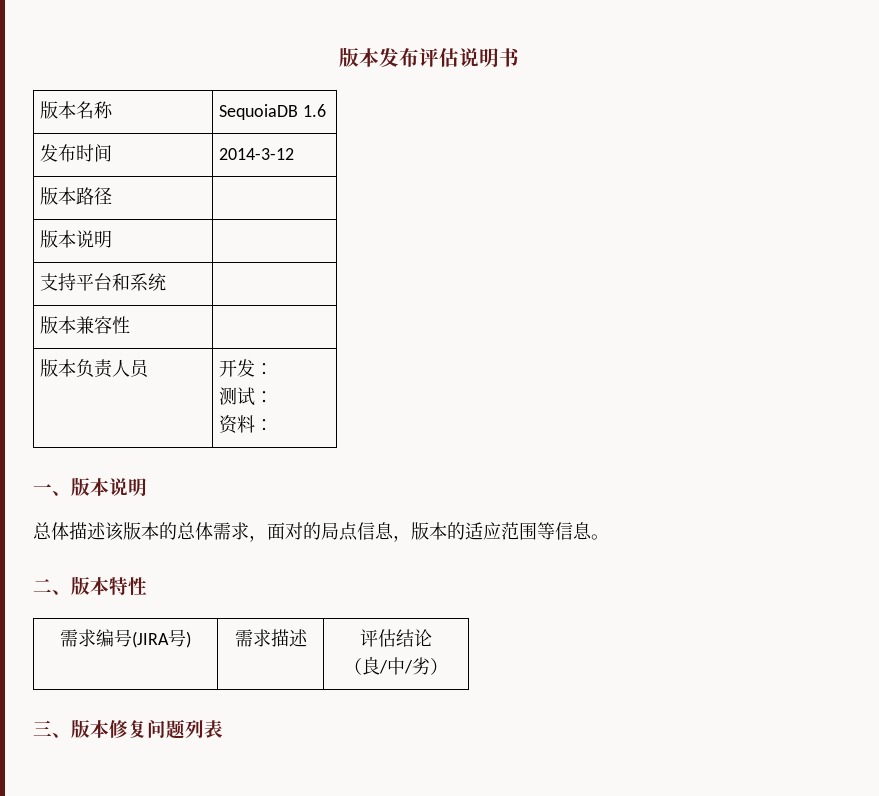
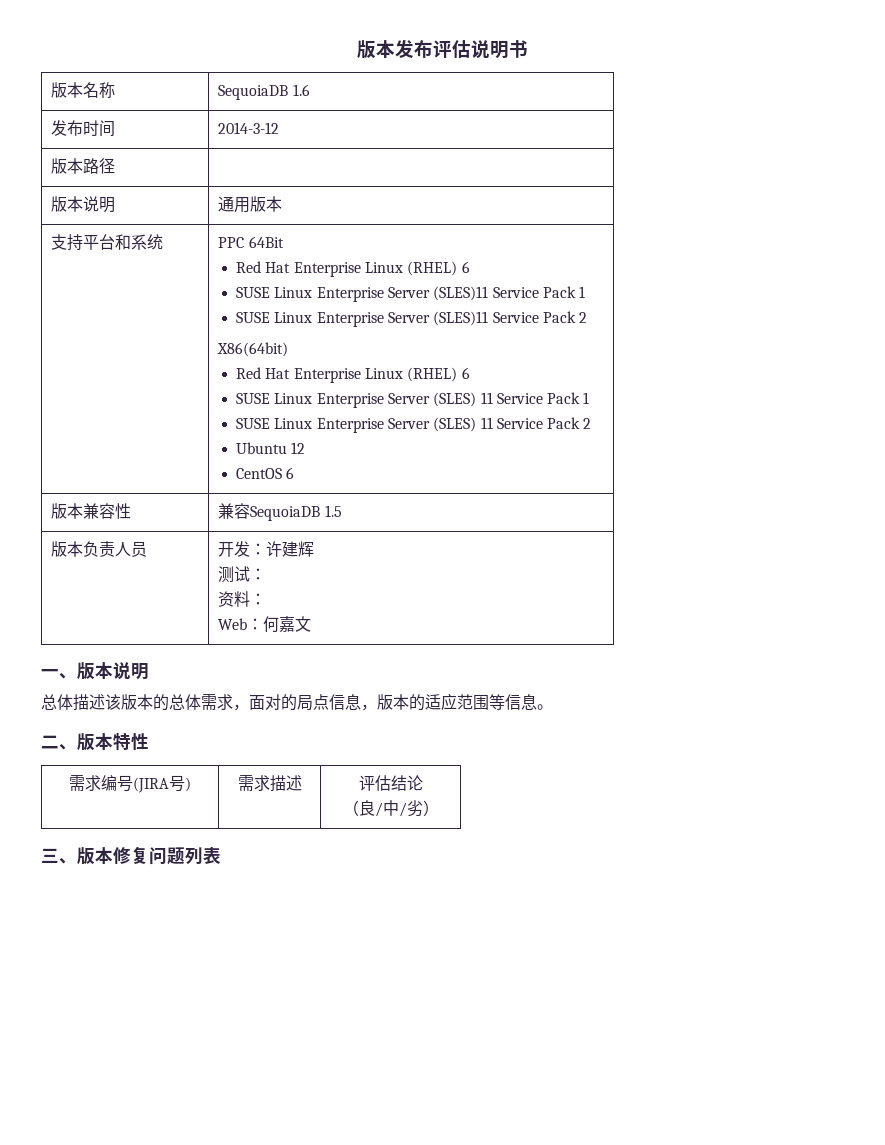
(113, 239) none -> [218,196,283,213] 通用版本
(167, 282) none -> [218,236,284,248] [235,261,470,277] [235,286,586,302] [235,311,588,327] [217,342,289,357] [235,367,470,383] [235,392,590,408] [235,417,592,433] [235,442,306,454] [235,467,295,479] PPC 64Bit // Red Hat Enterprise Linux (RHEL) 6 // SUSE Linux Enterprise Server (SLES)11 Service Pack 1 // SUSE Linux Enterprise Server (SLES)11 Service Pack 2 // X86(64bit) // Red Hat Enterprise Linux (RHEL) 6 // SUSE Linux Enterprise Server (SLES) 11 Service Pack 1 // SUSE Linux Enterprise Server (SLES) 11 Service Pack 2 // Ubuntu 12 // CentOS 6
(131, 325) none -> [218,503,342,521] 兼容SequoiaDB 1.5
(274, 369) none -> [266,541,315,557] 许建辉
(274, 425) none -> [218,616,312,632] // Web：何嘉文

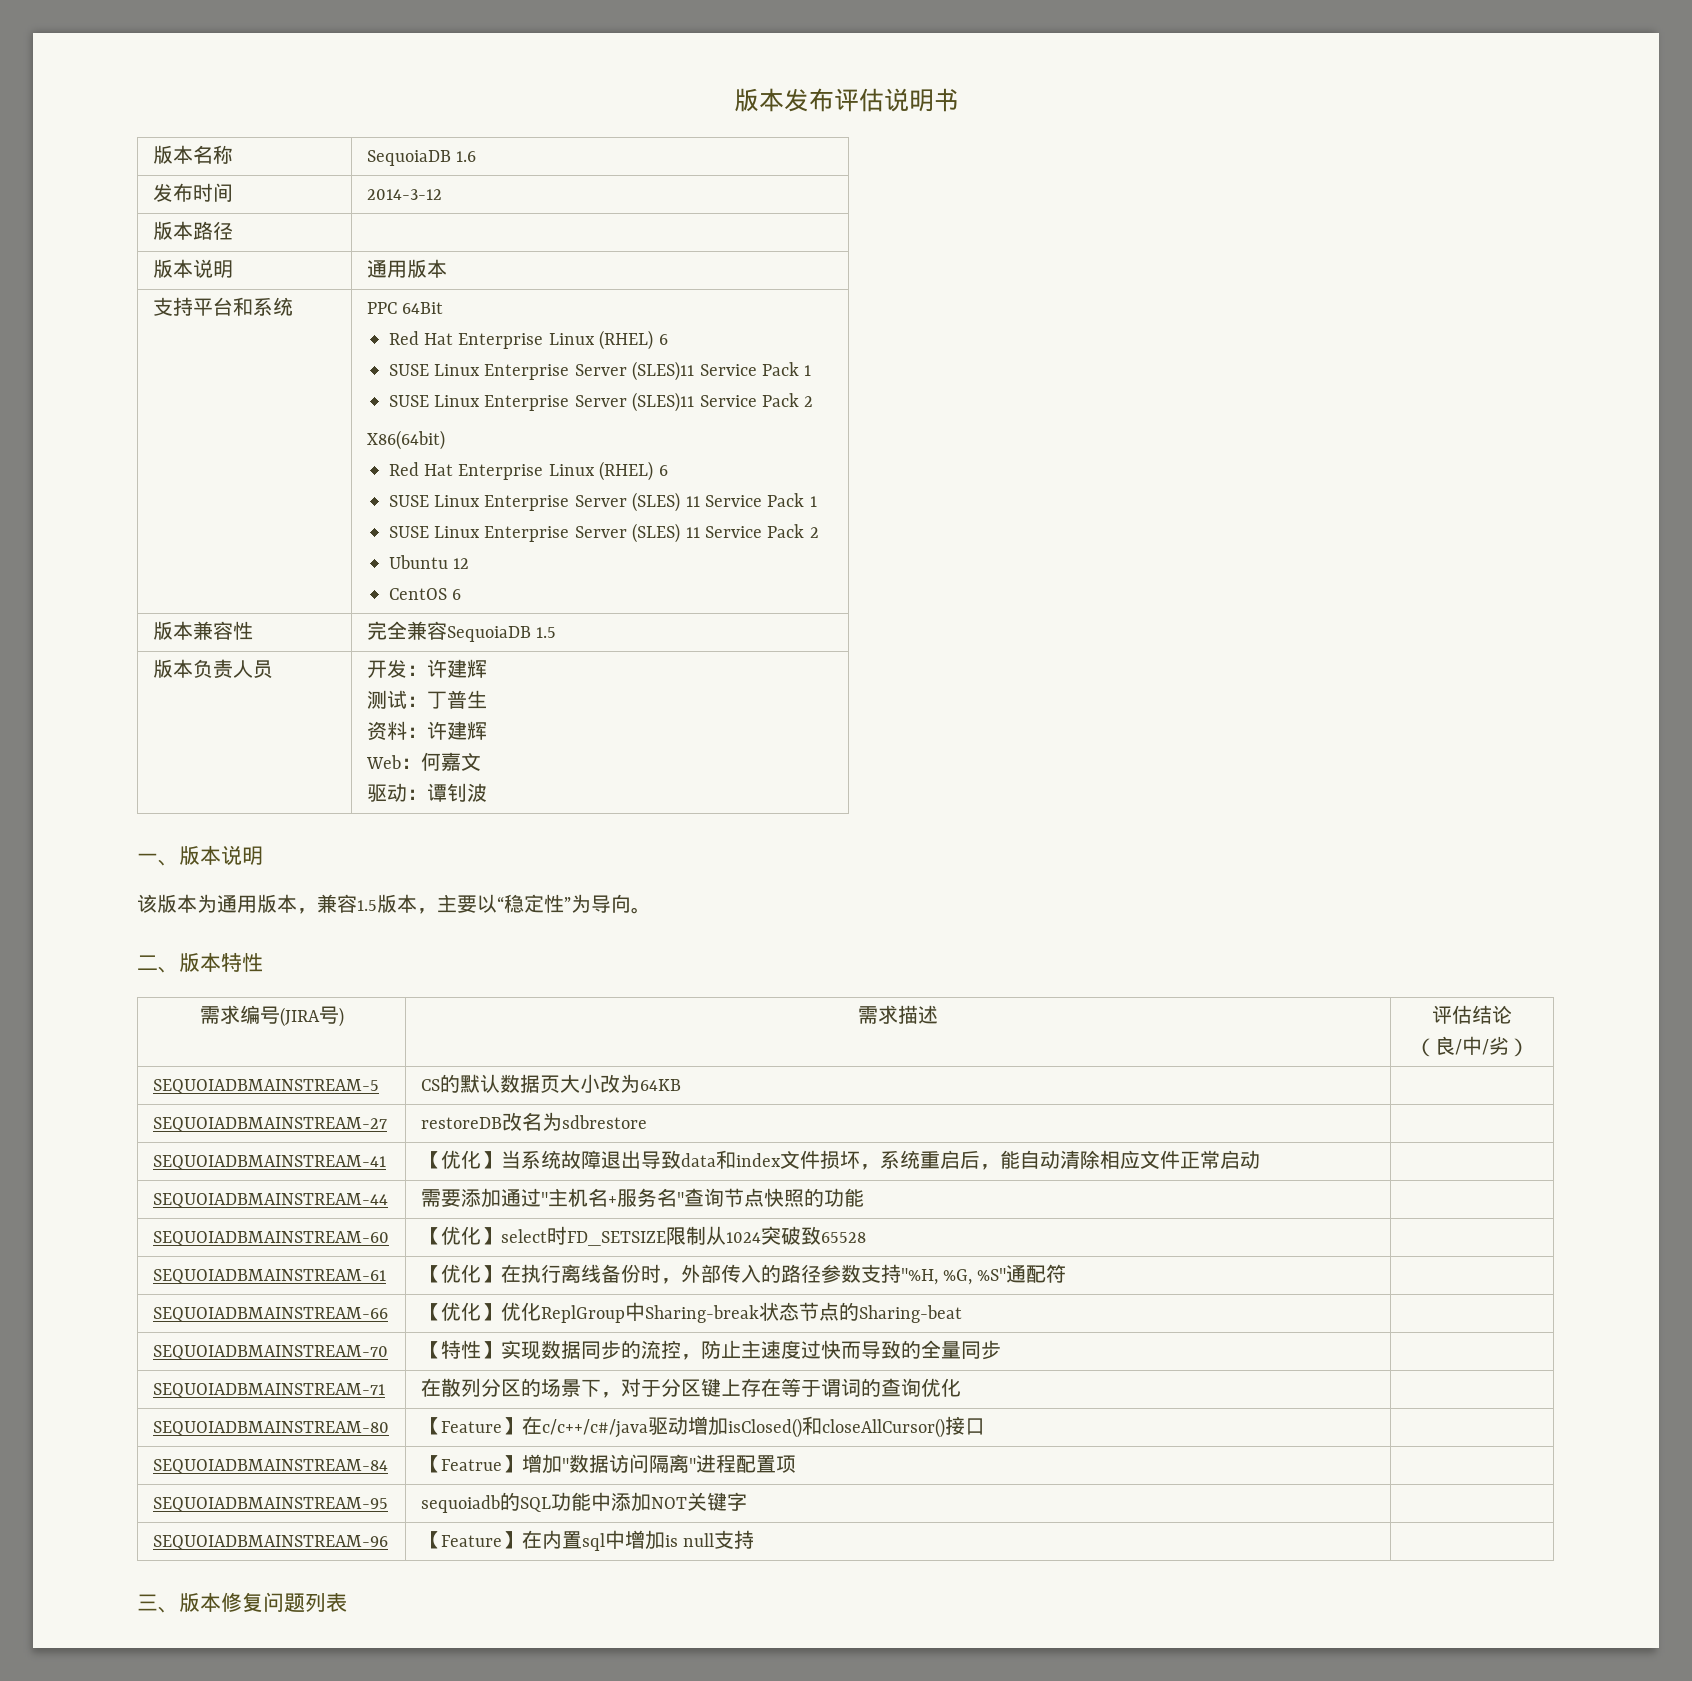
(132, 511) none -> [366,621,407,640] 完全
(267, 574) none -> [426,690,487,709] 丁普生
(267, 599) none -> [426,721,487,740] 许建辉
(312, 624) none -> [366,783,487,802] // 驱动：谭钊波
[41,693,537,711] 总体描述该版本的总体需求，面对的局点信息，版本的适应范围等信息 -> [137,894,631,914] 该版本为通用版本，兼容1.5版本，主要以“稳定性”为导向
(439, 808) none -> [152,1079,379,1094] [420,1074,681,1093] [152,1117,387,1132] [420,1112,647,1131] [152,1155,386,1170] [420,1150,1260,1170] [152,1193,388,1208] [420,1188,864,1208] [152,1231,389,1246] [420,1226,866,1246] [152,1269,386,1284] [420,1264,1067,1285] [152,1307,388,1322] [420,1302,962,1323] [152,1345,388,1360] [420,1340,1001,1360] [152,1383,385,1398] [420,1378,961,1398] [152,1421,389,1436] [420,1416,985,1438] [152,1459,388,1474] [420,1454,796,1474] [152,1497,388,1512] [420,1492,747,1513] [152,1535,388,1550] [420,1530,754,1551] // SEQUOIADBMAINSTREAM-5 | CS的默认数据页大小改为64KB | // SEQUOIADBMAINSTREAM-27 | restoreDB改名为sdbrestore | // SEQUOIADBMAINSTREAM-41 | 【优化】当系统故障退出导致data和index文件损坏，系统重启后，能自动清除相应文件正常启动 | // SEQUOIADBMAINSTREAM-44 | 需要添加通过"主机名+服务名"查询节点快照的功能 | // SEQUOIADBMAINSTREAM-60 | 【优化】select时FD_SETSIZE限制从1024突破致65528 | // SEQUOIADBMAINSTREAM-61 | 【优化】在执行离线备份时，外部传入的路径参数支持"%H, %G, %S"通配符 | // SEQUOIADBMAINSTREAM-66 | 【优化】优化ReplGroup中Sharing-break状态节点的Sharing-beat | // SEQUOIADBMAINSTREAM-70 | 【特性】实现数据同步的流控，防止主速度过快而导致的全量同步 | // SEQUOIADBMAINSTREAM-71 | 在散列分区的场景下，对于分区键上存在等于谓词的查询优化 | // SEQUOIADBMAINSTREAM-80 | 【Feature】在c/c++/c#/java驱动增加isClosed()和closeAllCursor()接口 | // SEQUOIADBMAINSTREAM-84 | 【Featrue】增加"数据访问隔离"进程配置项 | // SEQUOIADBMAINSTREAM-95 | sequoiadb的SQL功能中添加NOT关键字 | // SEQUOIADBMAINSTREAM-96 | 【Feature】在内置sql中增加is null支持 |

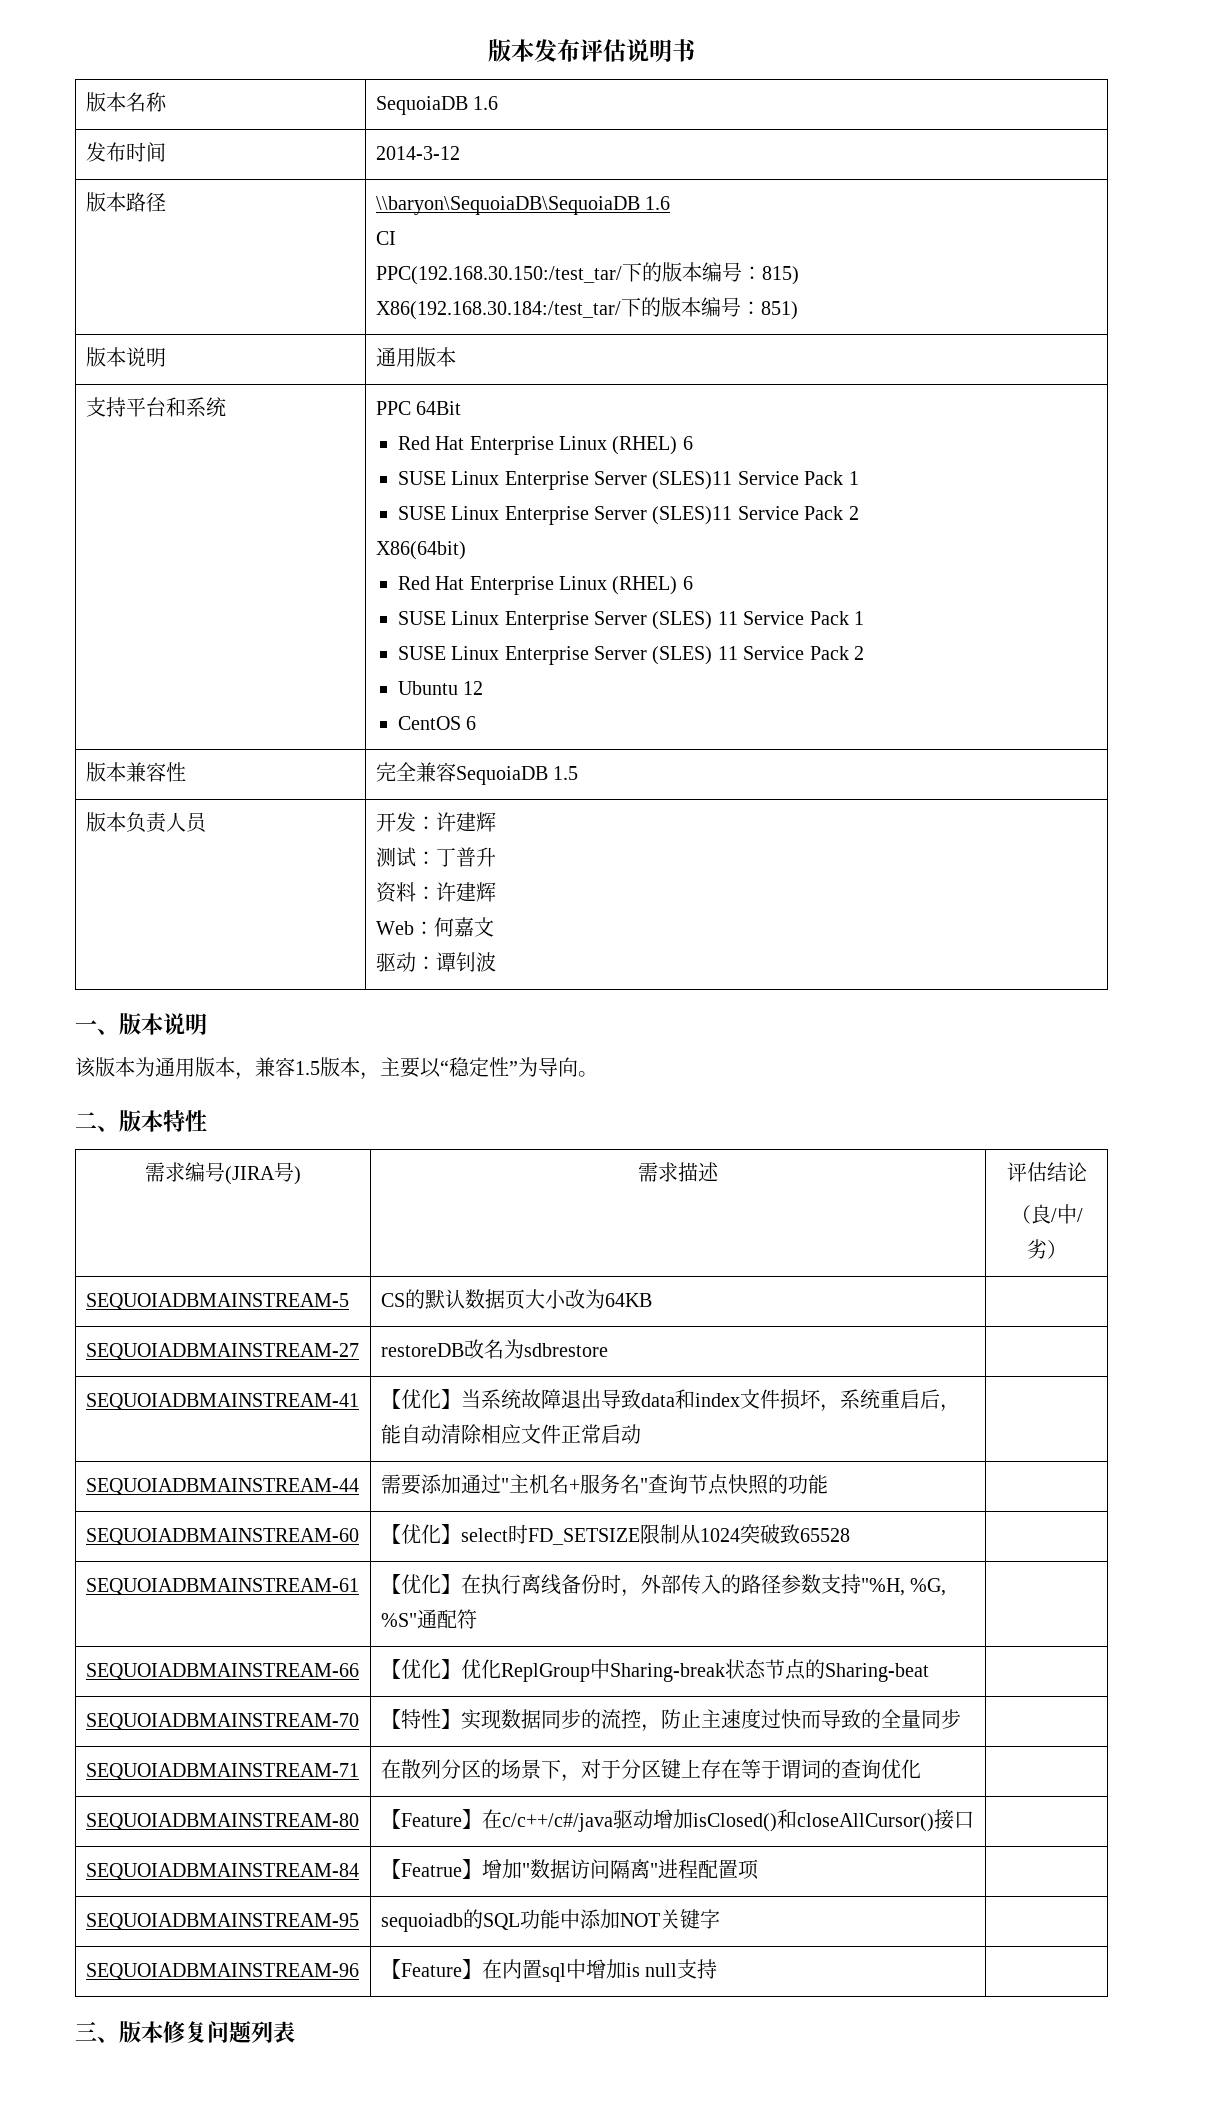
(233, 230) none -> [375,196,671,215] [375,231,396,245] [375,262,799,285] [375,297,798,320] \\baryon\SequoiaDB\SequoiaDB 1.6 // CI // PPC(192.168.30.150:/test_tar/下的版本编号：815) // X86(192.168.30.184:/test_tar/下的版本编号：851)
[466,690,487,709] 生 -> [475,847,496,867] 升

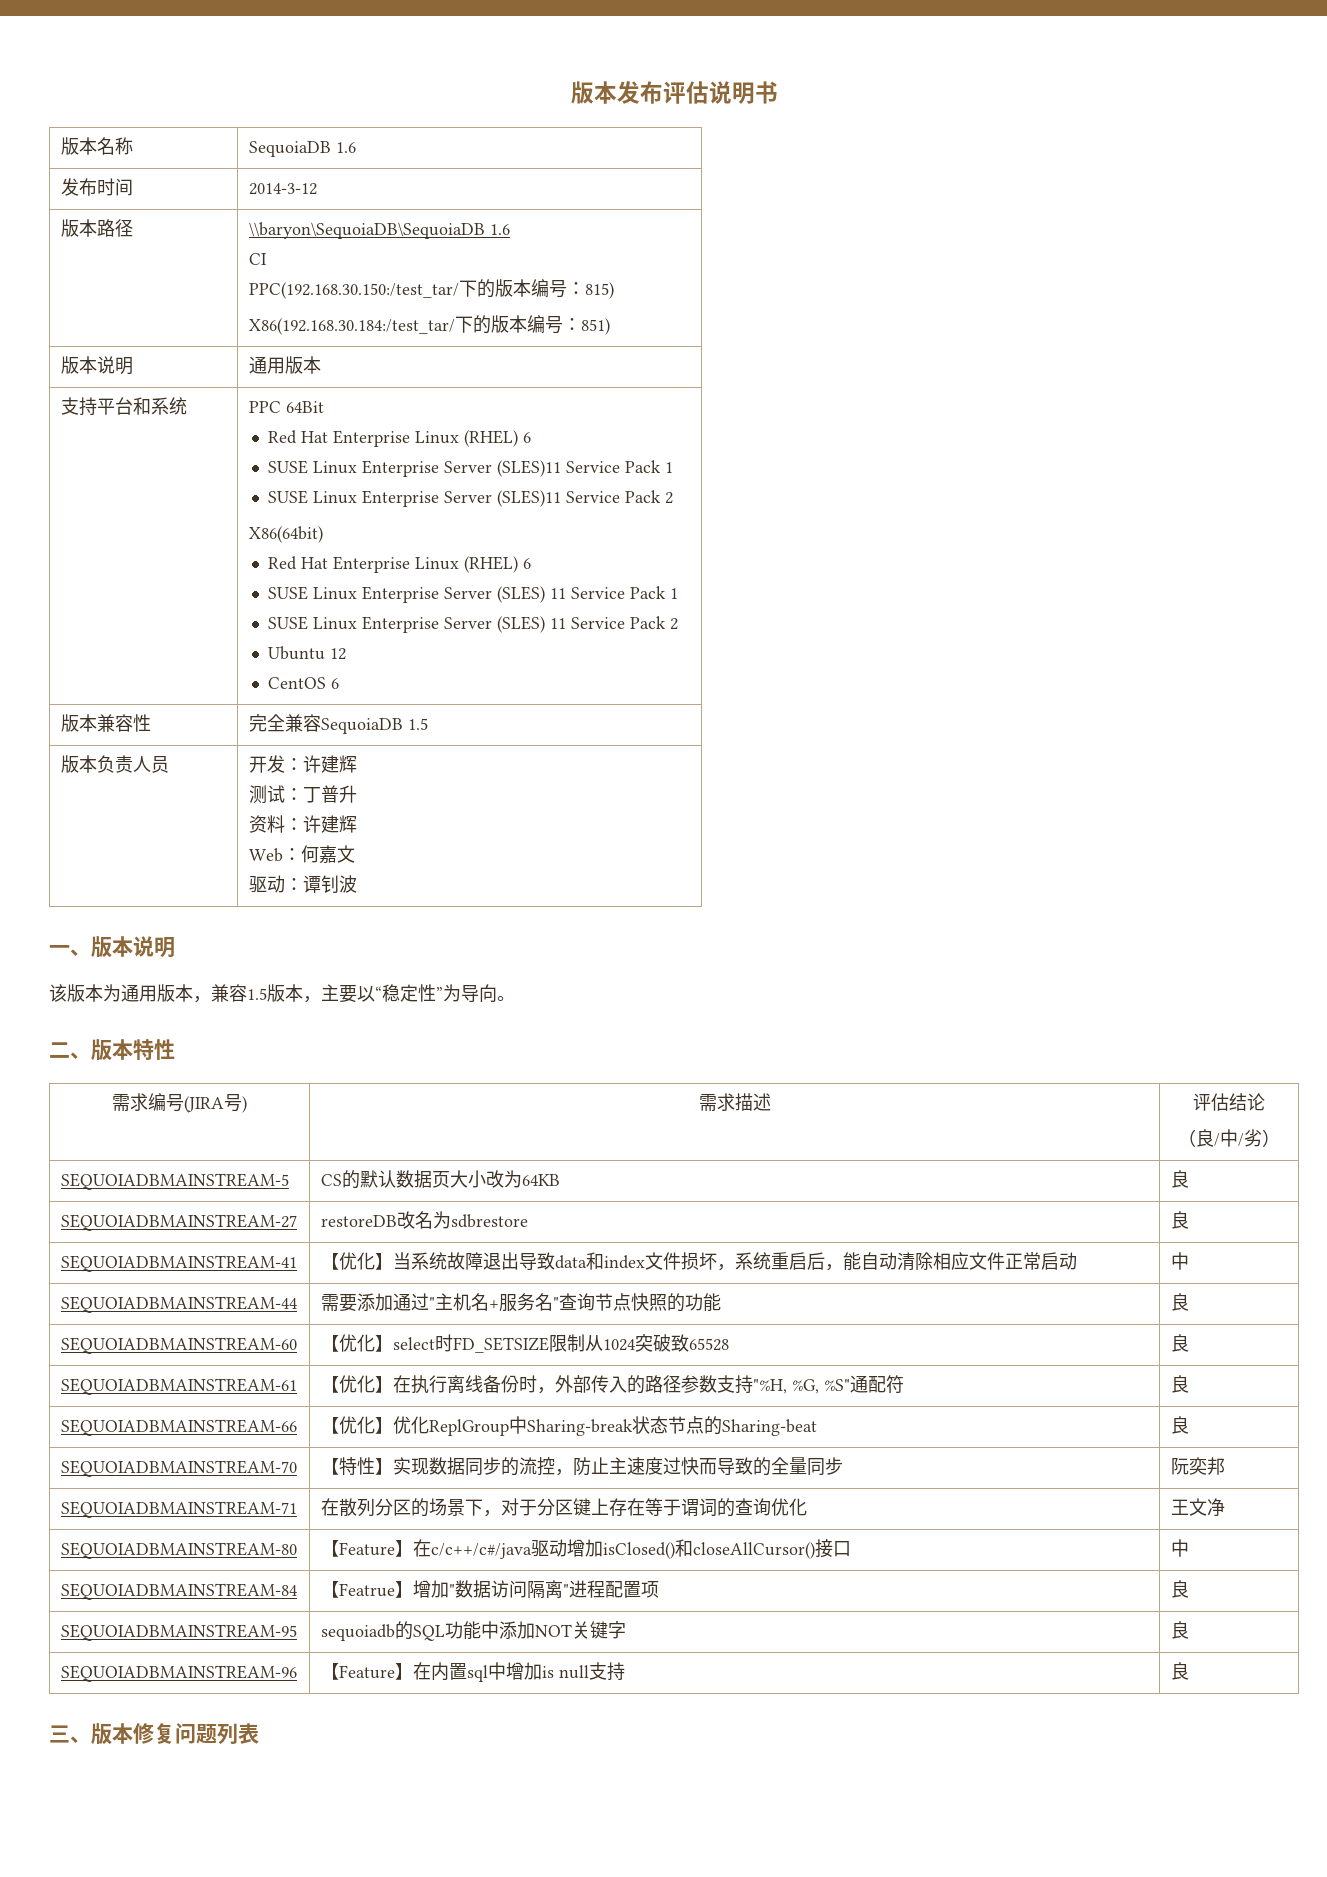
(652, 1300) none -> [1170,1170,1189,1188] 良
(608, 1350) none -> [1170,1211,1189,1229] 良
(641, 1434) none -> [1170,1252,1189,1270] 中
(828, 1484) none -> [1170,1293,1189,1311] 良
(850, 1535) none -> [1170,1334,1189,1352] 良
(477, 1619) none -> [1170,1375,1189,1393] 良
(929, 1672) none -> [1170,1416,1189,1434] 良
(961, 1719) none -> [1170,1457,1225,1475] 阮奕邦
(921, 1769) none -> [1170,1498,1225,1517] 王文净
(974, 1820) none -> [1170,1539,1189,1557] 中
(759, 1869) none -> [1170,1580,1189,1598] 良
(720, 1919) none -> [1170,1621,1189,1639] 良
(718, 1969) none -> [1170,1662,1189,1680] 良

